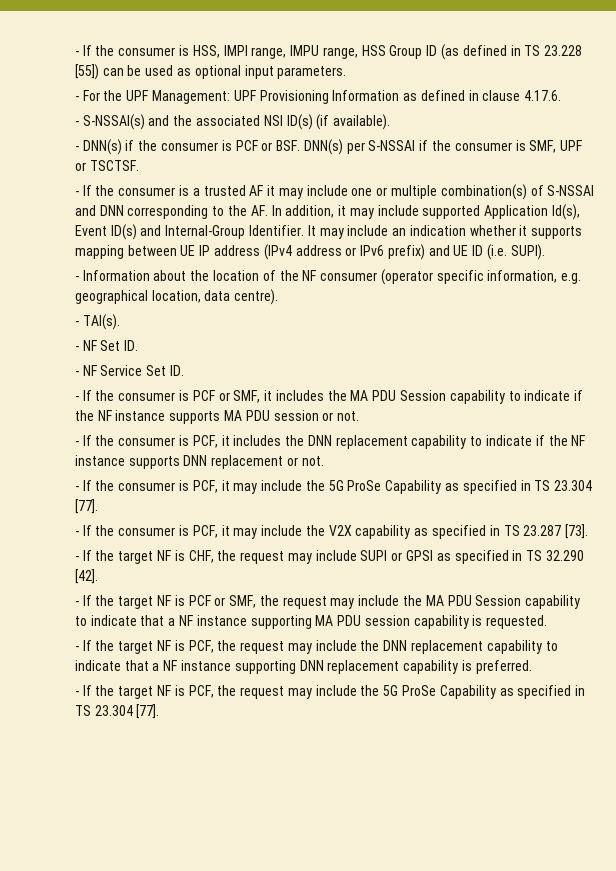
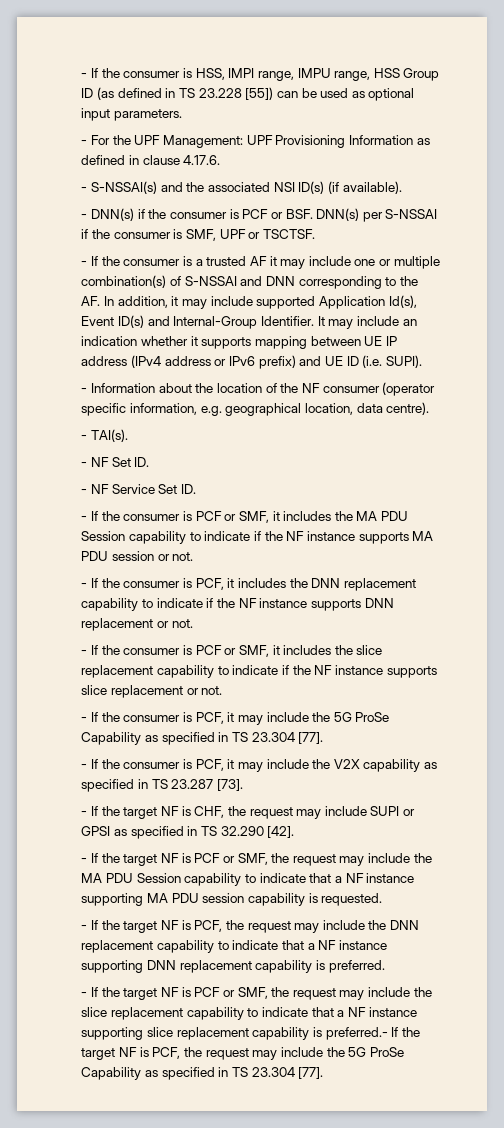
(324, 461) none -> [81,645,383,657] [81,665,437,678] [81,685,223,698] // - If the consumer is PCF or SMF, it includes the slice replacement capability to indicate if the NF instance supports slice replacement or not.
(185, 690) none -> [194,987,432,1000] [81,1007,417,1020] [81,1027,420,1040] [81,1047,149,1060] PCF or SMF, the request may include the slice replacement capability to indicate that a NF instance supporting slice replacement capability is preferred.- If the target NF is

